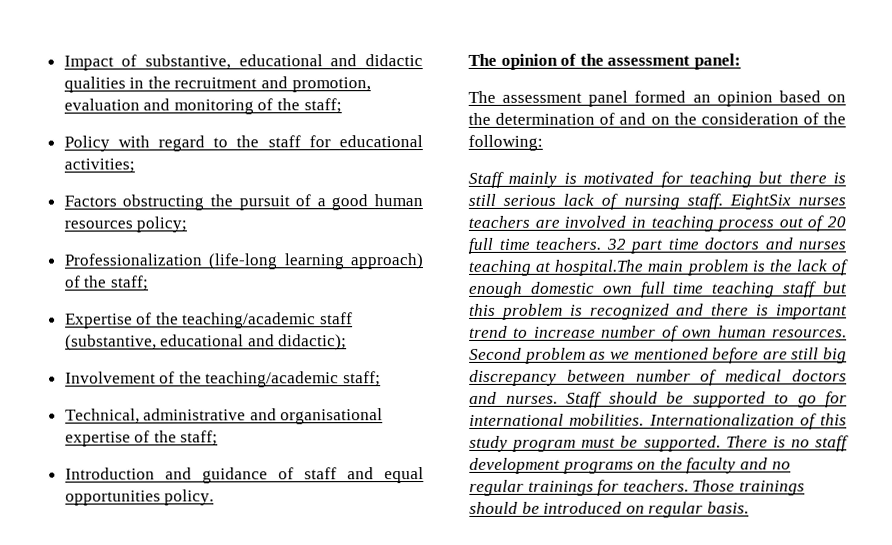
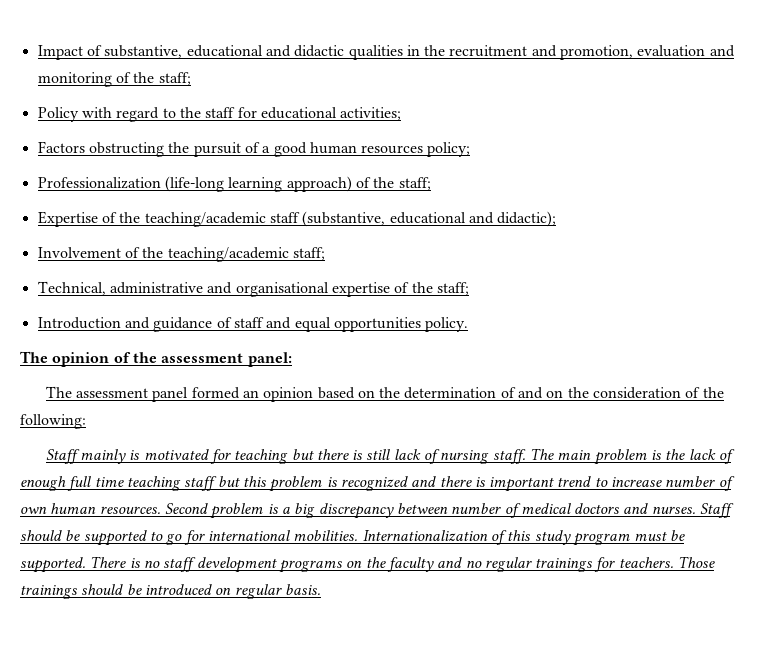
[503,194,557,206] serious -> (391, 454) none
[728,193,846,210] [468,215,846,232] [468,237,846,254] [468,259,645,276] EightSix nurses teachers are involved in teaching process out of 20 full time teachers. 32 part time doctors and nurses teaching at hospital.The -> [530,448,555,460] The
[530,281,633,294] domestic own -> (66, 483) none
[589,347,820,364] as we mentioned before are still -> [267,504,290,514] is a

